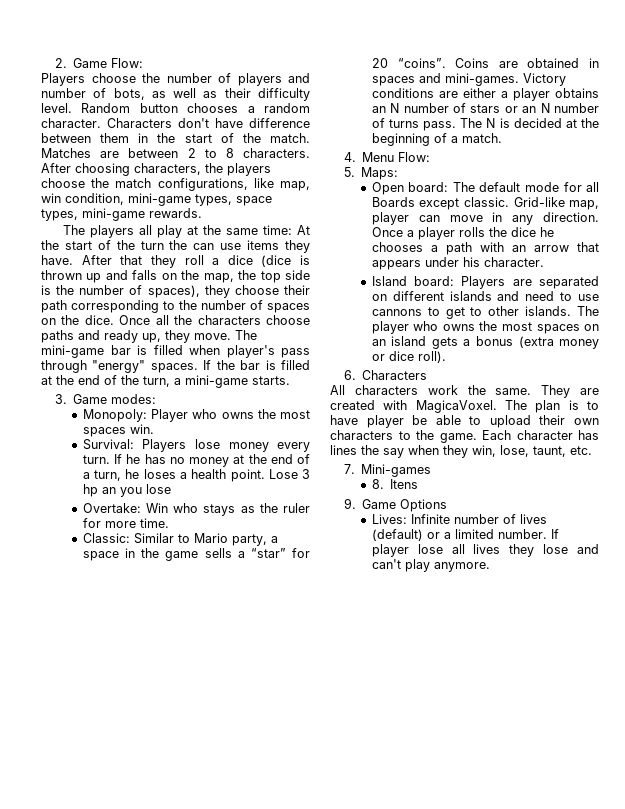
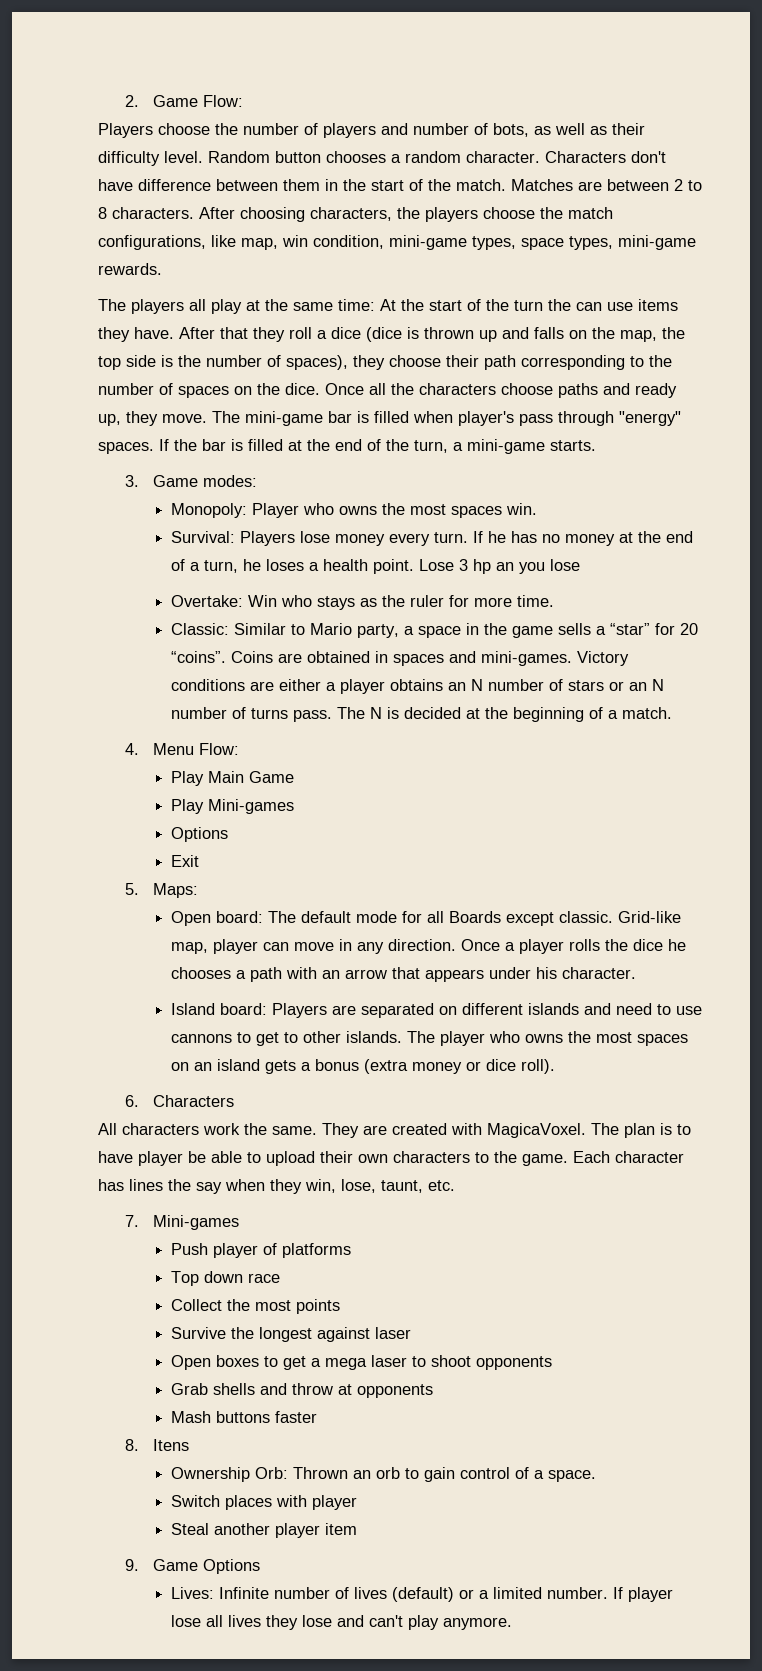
(431, 157) none -> [171,771,295,786] [171,799,295,814] [171,827,229,842] [171,855,200,867] // Play Main Game // Play Mini-games // Options // Exit
[371,479,419,489] 8. Itens -> [171,1243,352,1258] [171,1271,281,1286] [171,1299,341,1314] [171,1327,412,1342] [171,1355,553,1370] [171,1383,434,1398] [171,1411,318,1423] [125,1439,189,1451] [171,1467,597,1482] [171,1495,358,1510] [171,1523,358,1538] Push player of platforms // Top down race // Collect the most points // Survive the longest against laser // Open boxes to get a mega laser to shoot opponents // Grab shells and throw at opponents // Mash buttons faster // 8. Itens // Ownership Orb: Thrown an orb to gain control of a space. // Switch places with player // Steal another player item

